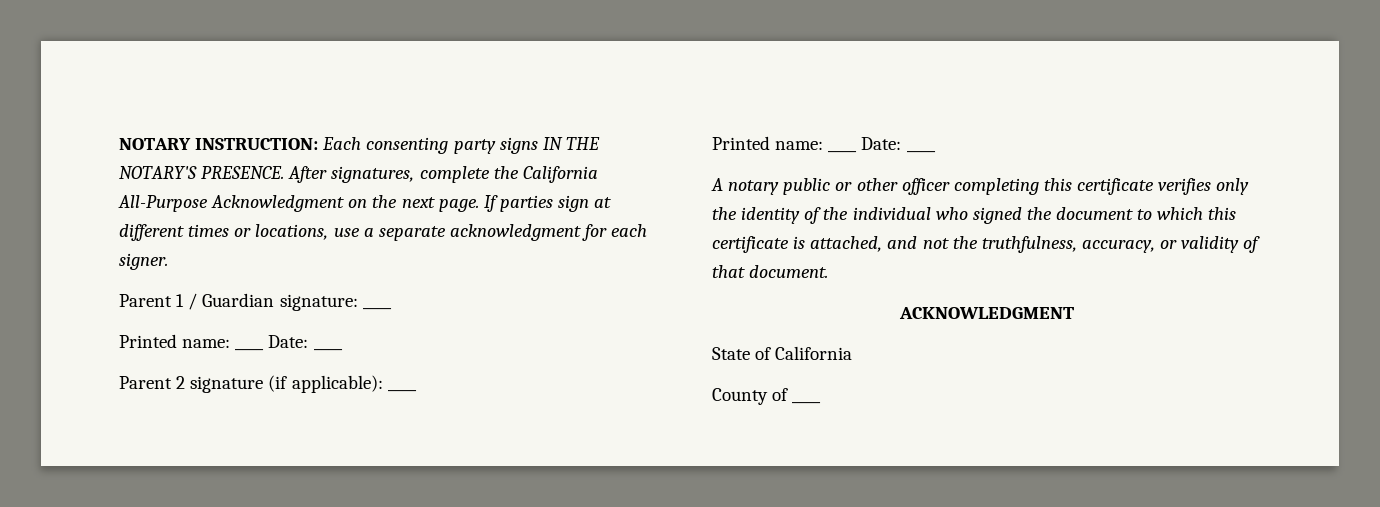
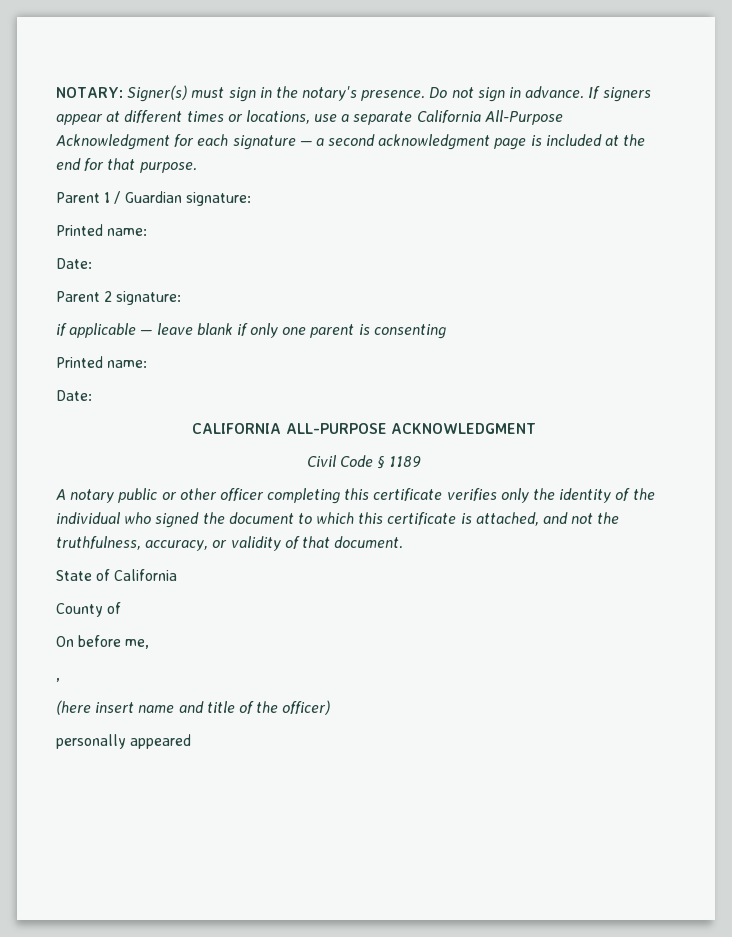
[119,137,600,154] [119,166,598,183] [118,195,590,212] NOTARY INSTRUCTION: Each consenting party signs IN THE NOTARY'S PRESENCE. After signatures, complete the California All-Purpose Acknowledgment on the next page. If parties sign -> [56,85,651,102] [56,114,103,125] NOTARY: Signer(s) must sign in the notary's presence. Do not sign in advance. If signers appear
[449,224,648,241] [119,253,168,270] acknowledgment for each signer. -> [416,110,563,125] [56,134,646,150] [56,158,197,173] California All-Purpose Acknowledgment for each signature — a second acknowledgment page is included at the end for that purpose.
[362,307,392,310] [119,334,231,348] [235,348,265,351] [268,335,309,348] [313,348,343,351] ____ // Printed name: ____ Date: ____ -> [56,224,148,236] [56,258,92,269] // Printed name: // Date:
[190,375,417,393] [712,136,824,150] [828,150,858,153] [861,137,902,150] [906,150,936,153] signature (if applicable): ____ // Printed name: ____ Date: ____ -> [116,291,182,305] [56,323,446,339] [56,356,148,368] [56,390,92,401] [192,423,536,434] [306,455,422,469] signature: // if applicable — leave blank if only one parent is consenting // Printed name: // Date: // CALIFORNIA ALL-PURPOSE ACKNOWLEDGMENT // Civil Code § 1189
[898,307,1074,319] // ACKNOWLEDGMENT -> (404, 542) none
[792,401,822,404] ____ -> [56,635,150,649] [56,678,60,682] [56,700,331,715] [56,734,192,749] // On before me, // , // (here insert name and title of the officer) // personally appeared

